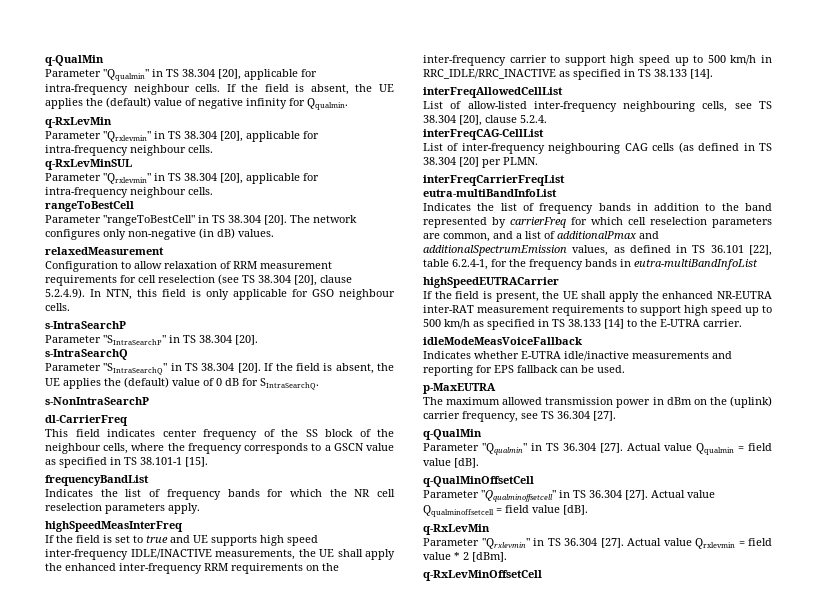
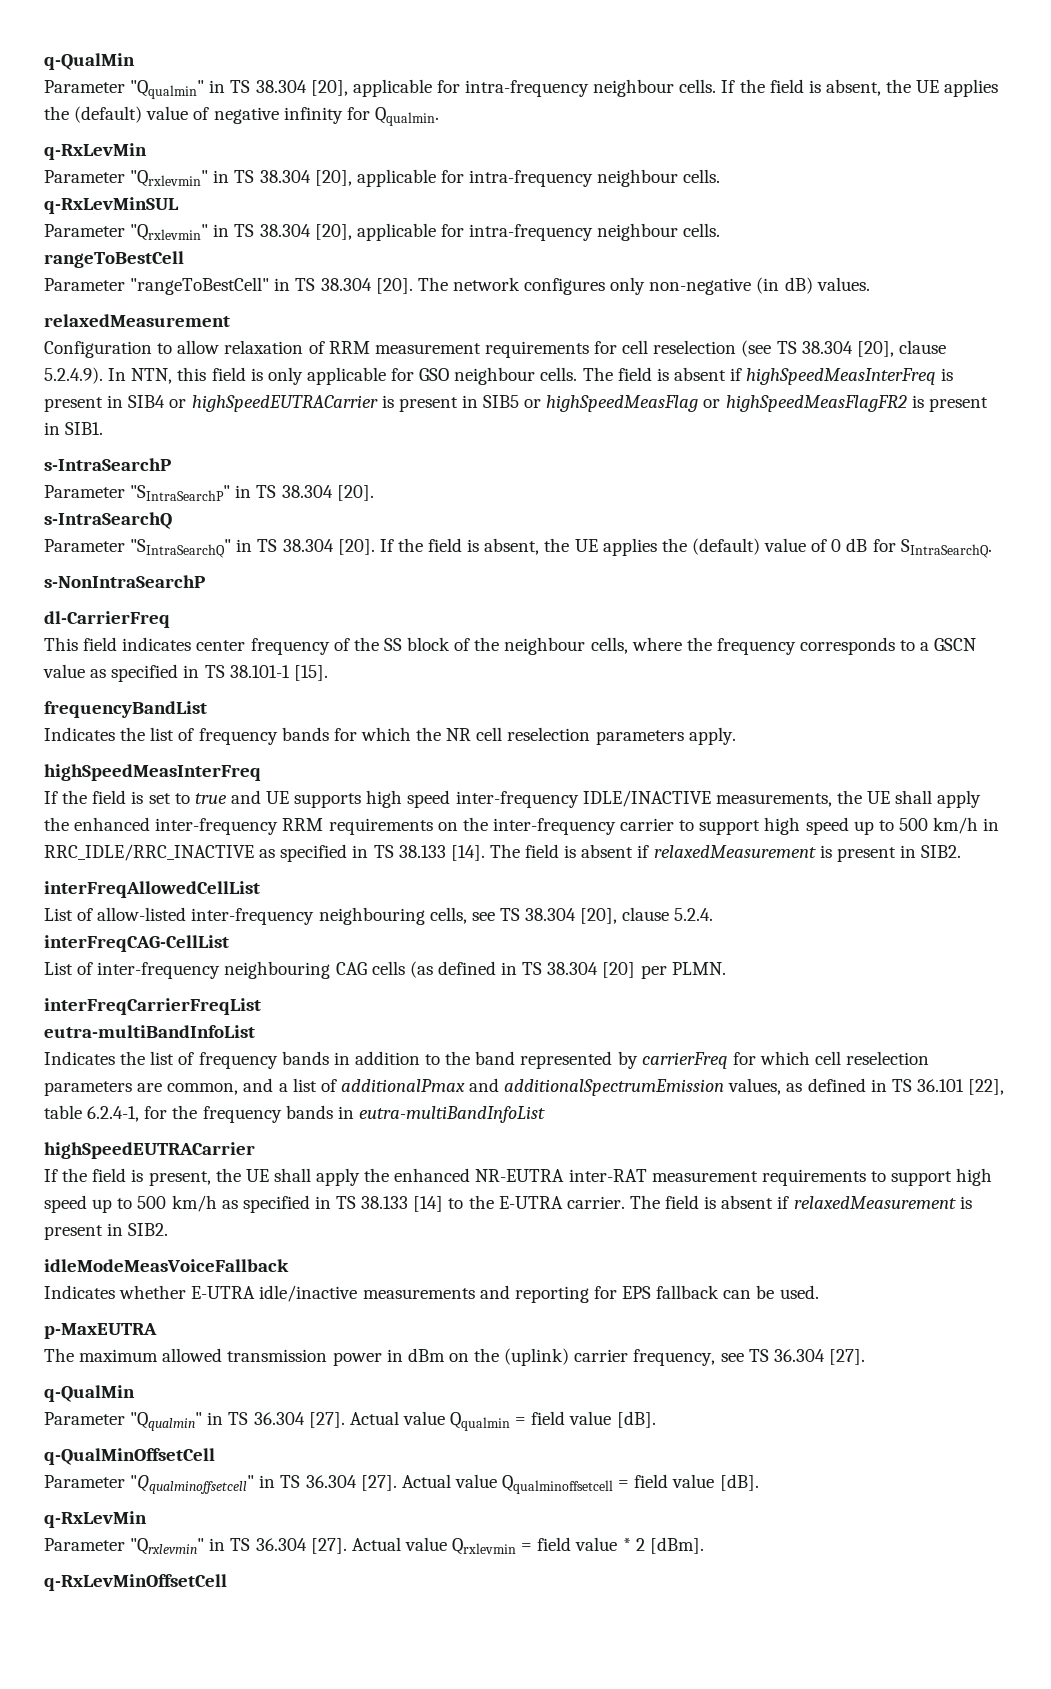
(70, 307) none -> [582,367,954,385] [44,395,988,412] [44,422,104,435] The field is absent if highSpeedMeasInterFreq is present in SIB4 or highSpeedEUTRACarrier is present in SIB5 or highSpeedMeasFlag or highSpeedMeasFlagFR2 is present in SIB1.
(713, 74) none -> [489,844,962,862] The field is absent if relaxedMeasurement is present in SIB2.
(742, 323) none -> [629,1195,972,1209] [44,1223,169,1240] The field is absent if relaxedMeasurement is present in SIB2.

